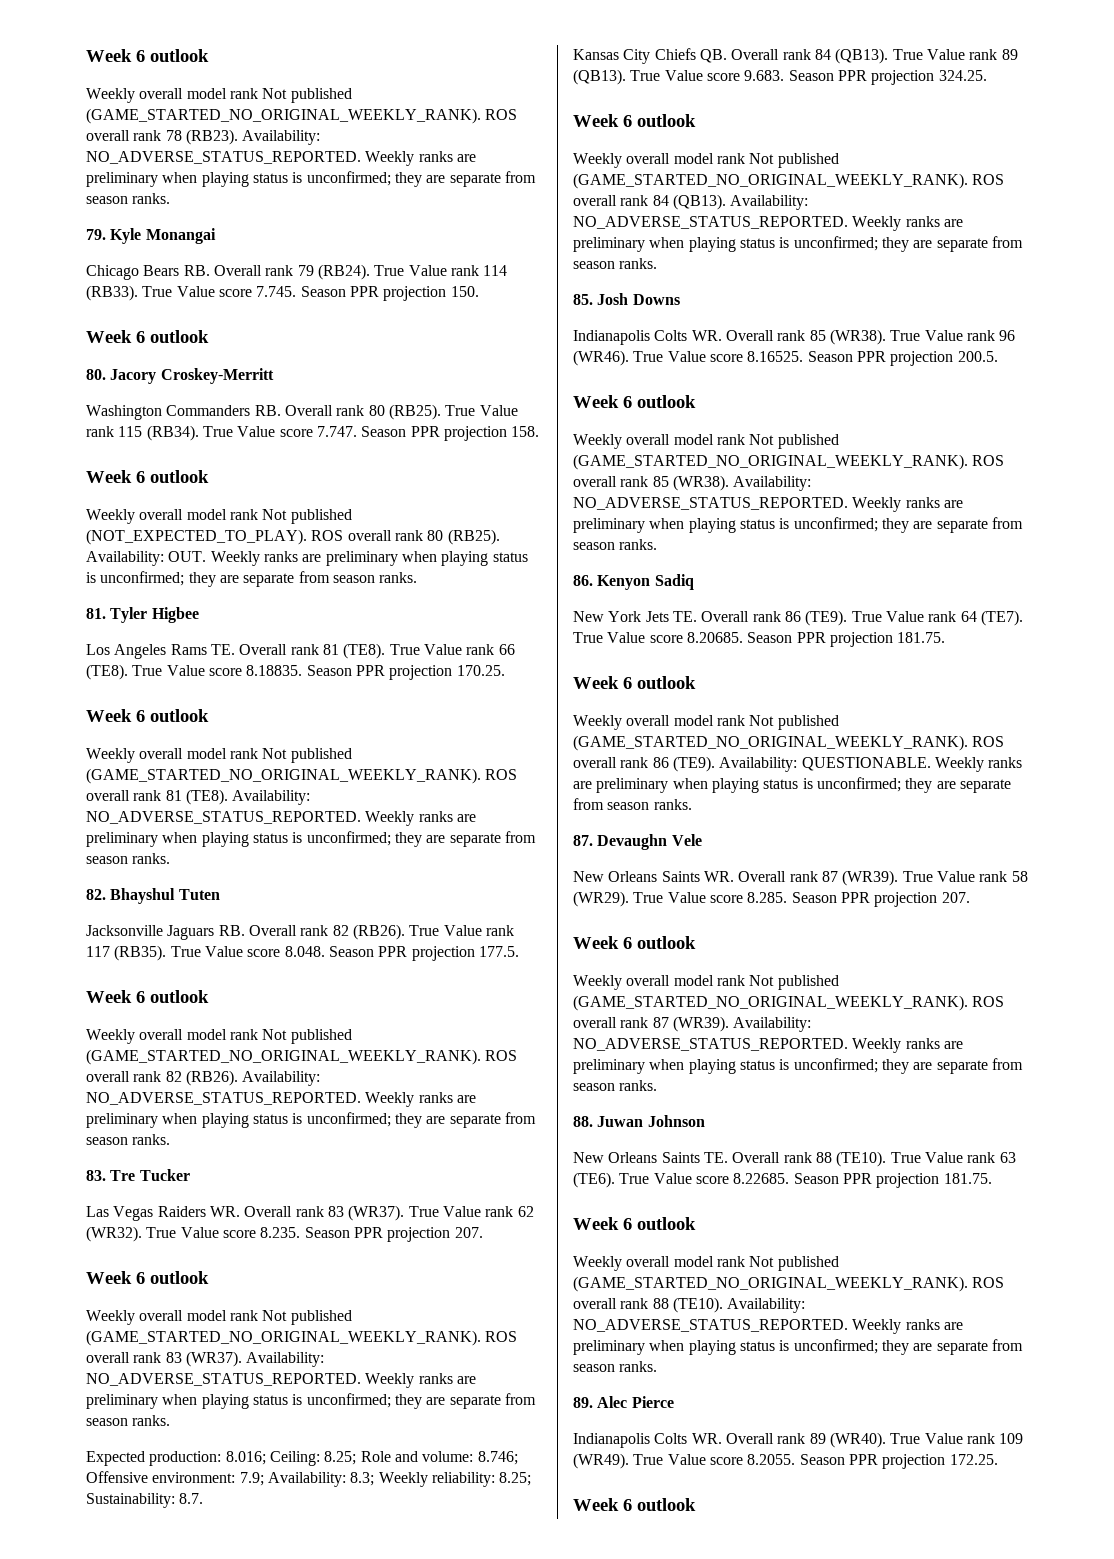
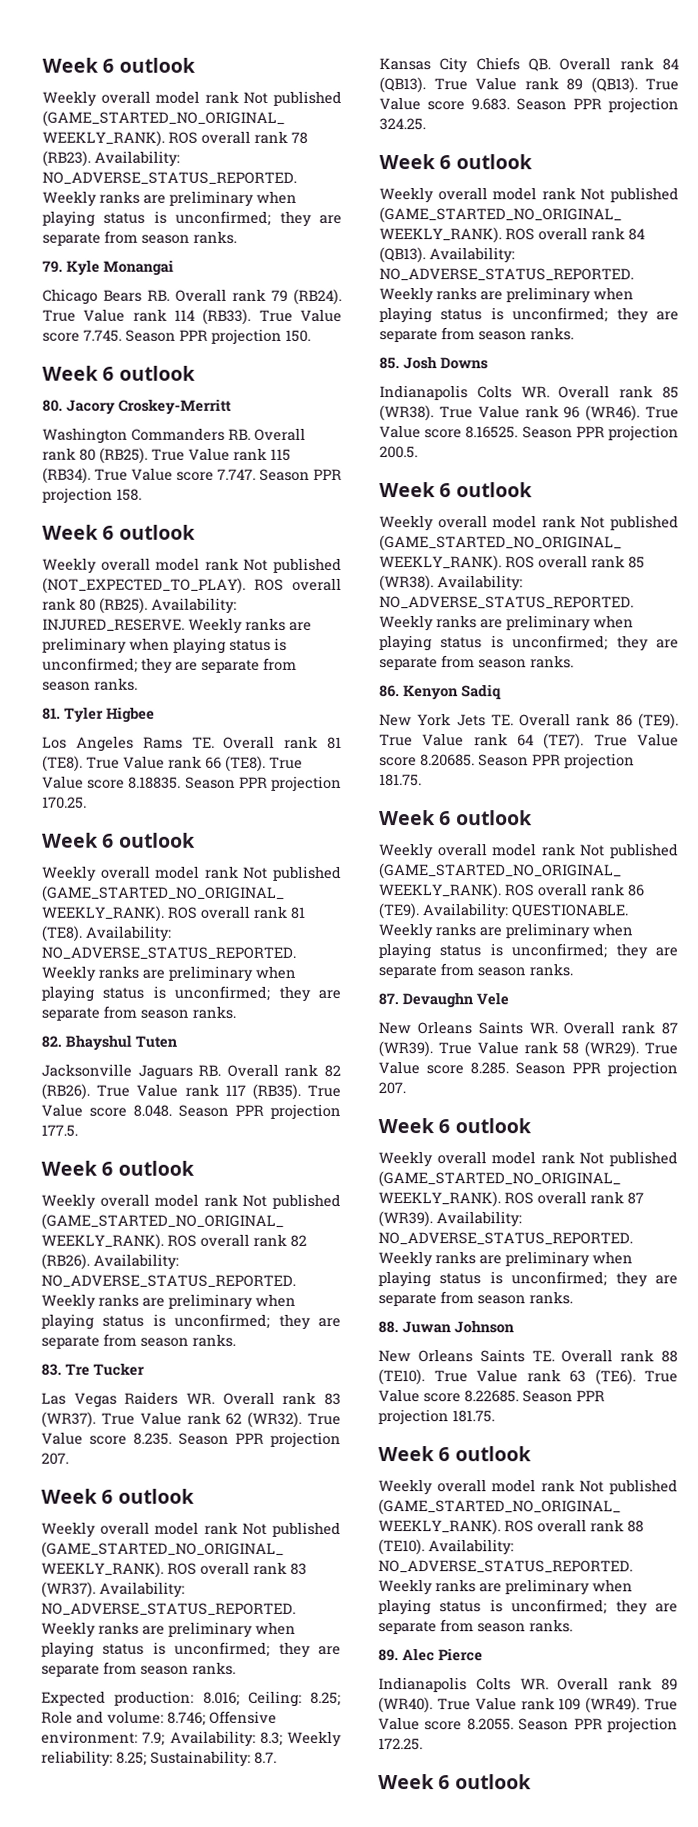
[168,551,207,562] OUT. -> [42,618,185,632] INJURED_RESERVE.

